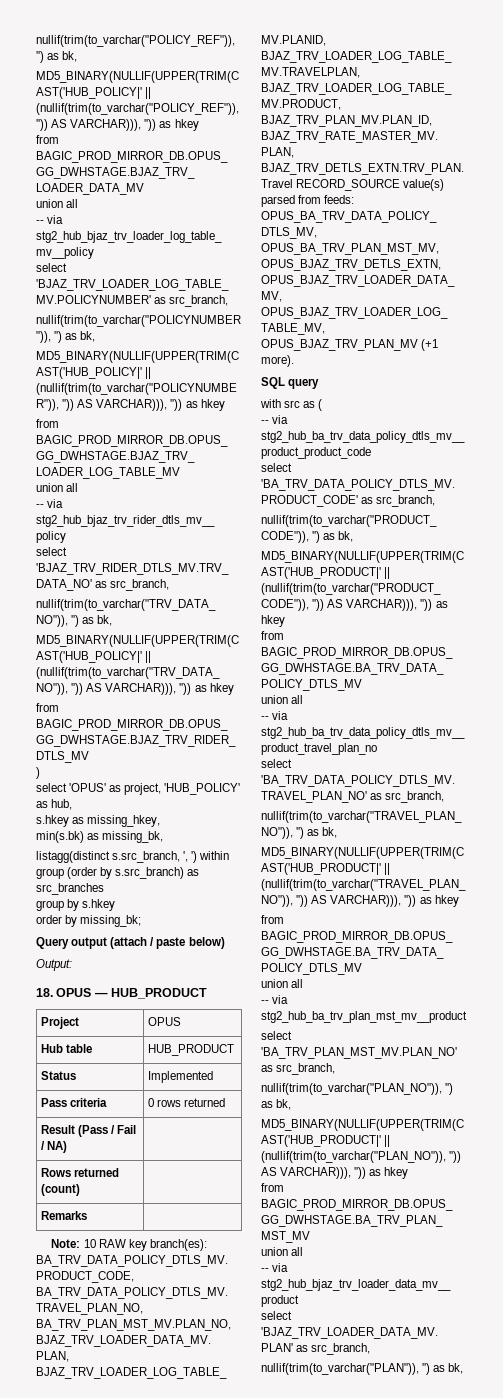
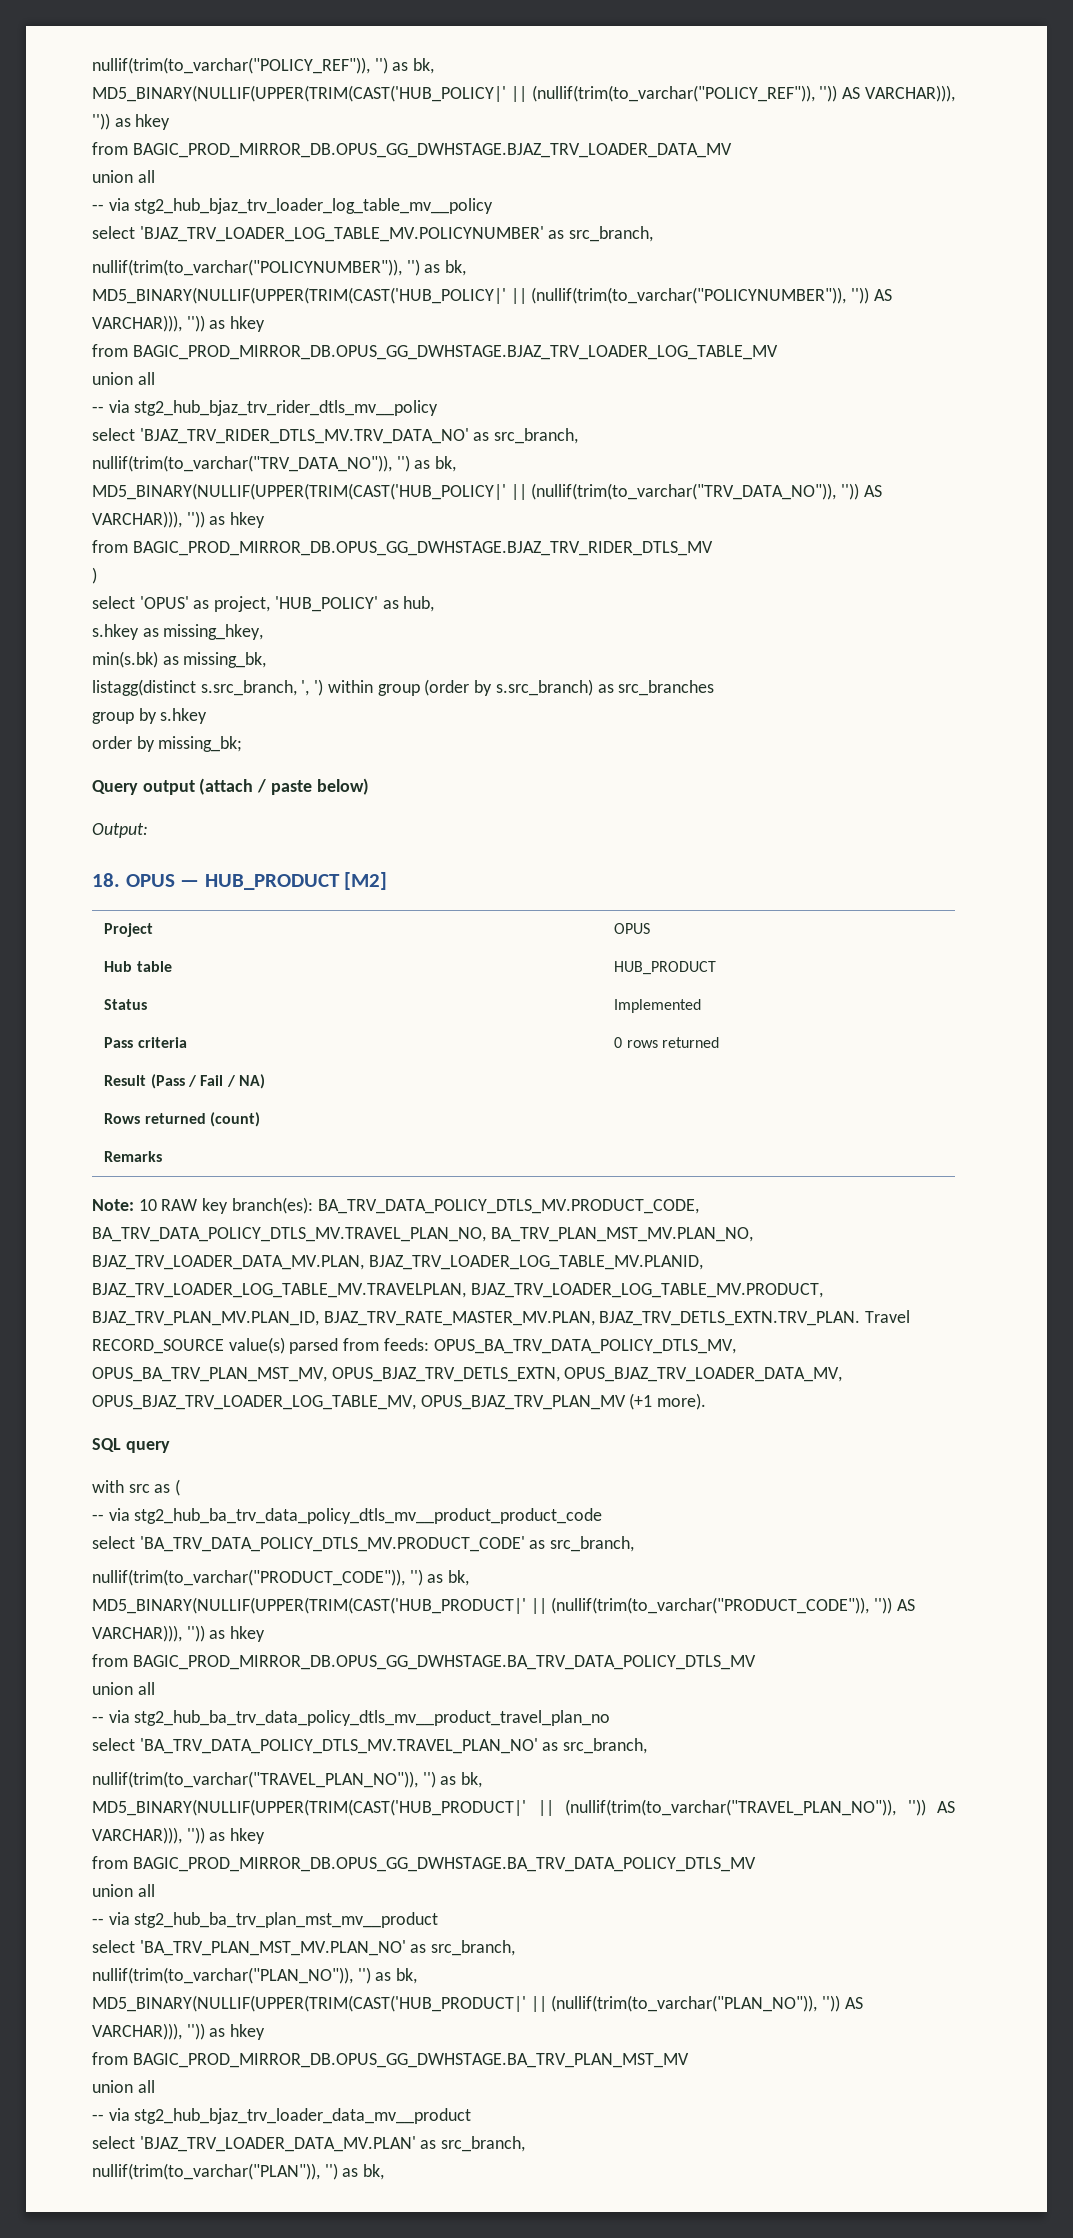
(208, 993) none -> [344,872,388,890] [M2]

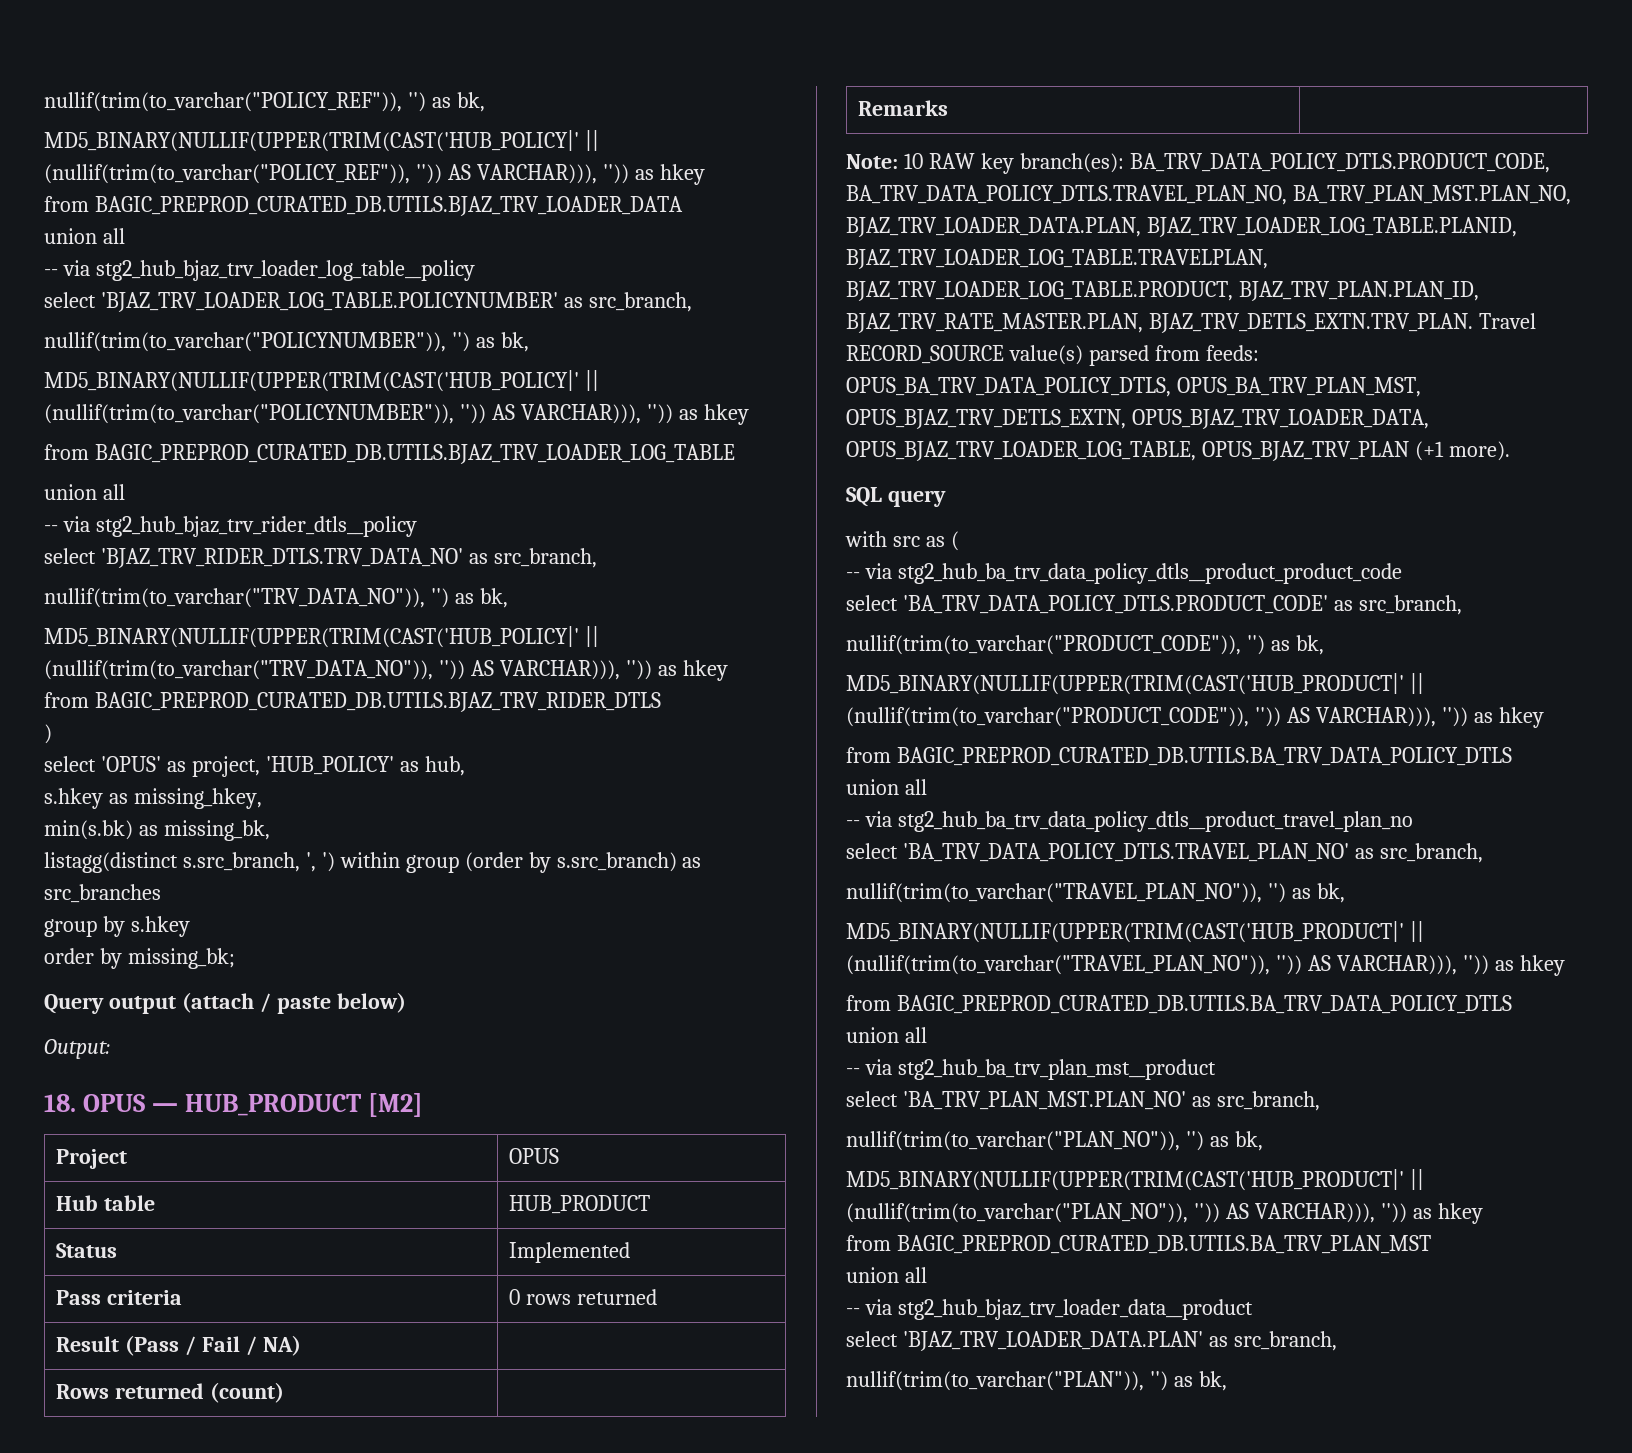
[132,143,732,158] [92,170,155,183] [92,198,494,214] [92,226,544,242] BAGIC_PROD_MIRROR_DB.OPUS_GG_DWHSTAGE.BJAZ_TRV_LOADER_DATA_MV // union all // -- via stg2_hub_bjaz_trv_loader_log_table_mv__policy // select 'BJAZ_TRV_LOADER_LOG_TABLE_MV.POLICYNUMBER' -> [94,196,683,216] [44,228,125,244] [44,260,475,281] [44,292,558,312] BAGIC_PREPROD_CURATED_DB.UTILS.BJAZ_TRV_LOADER_DATA // union all // -- via stg2_hub_bjaz_trv_loader_log_table__policy // select 'BJAZ_TRV_LOADER_LOG_TABLE.POLICYNUMBER'
[132,345,778,360] [92,372,155,385] [92,400,439,416] [92,428,469,444] BAGIC_PROD_MIRROR_DB.OPUS_GG_DWHSTAGE.BJAZ_TRV_LOADER_LOG_TABLE_MV // union all // -- via stg2_hub_bjaz_trv_rider_dtls_mv__policy // select 'BJAZ_TRV_RIDER_DTLS_MV.TRV_DATA_NO' -> [94,444,735,464] [44,484,125,500] [44,516,417,537] [44,548,463,568] BAGIC_PREPROD_CURATED_DB.UTILS.BJAZ_TRV_LOADER_LOG_TABLE // union all // -- via stg2_hub_bjaz_trv_rider_dtls__policy // select 'BJAZ_TRV_RIDER_DTLS.TRV_DATA_NO'
[132,541,713,556] BAGIC_PROD_MIRROR_DB.OPUS_GG_DWHSTAGE.BJAZ_TRV_RIDER_DTLS_MV -> [94,692,661,712] BAGIC_PREPROD_CURATED_DB.UTILS.BJAZ_TRV_RIDER_DTLS
[317,1199,699,1214] [92,1227,753,1242] [92,1255,703,1270] [92,1283,823,1298] [92,1311,595,1326] BA_TRV_DATA_POLICY_DTLS_MV.PRODUCT_CODE, BA_TRV_DATA_POLICY_DTLS_MV.TRAVEL_PLAN_NO, BA_TRV_PLAN_MST_MV.PLAN_NO, BJAZ_TRV_LOADER_DATA_MV.PLAN, BJAZ_TRV_LOADER_LOG_TABLE_MV.PLANID, BJAZ_TRV_LOADER_LOG_TABLE_MV.TRAVELPLAN, BJAZ_TRV_LOADER_LOG_TABLE_MV.PRODUCT, BJAZ_TRV_PLAN_MV.PLAN_ID, BJAZ_TRV_RATE_MASTER_MV.PLAN, -> [1129,153,1550,173] [846,185,1571,205] [846,217,1517,237] [846,249,1268,269] [846,281,1479,301] [846,313,1143,333] BA_TRV_DATA_POLICY_DTLS.PRODUCT_CODE, BA_TRV_DATA_POLICY_DTLS.TRAVEL_PLAN_NO, BA_TRV_PLAN_MST.PLAN_NO, BJAZ_TRV_LOADER_DATA.PLAN, BJAZ_TRV_LOADER_LOG_TABLE.PLANID, BJAZ_TRV_LOADER_LOG_TABLE.TRAVELPLAN, BJAZ_TRV_LOADER_LOG_TABLE.PRODUCT, BJAZ_TRV_PLAN.PLAN_ID, BJAZ_TRV_RATE_MASTER.PLAN,
[433,1339,736,1354] [92,1367,843,1382] [92,1395,626,1410] OPUS_BA_TRV_DATA_POLICY_DTLS_MV, OPUS_BA_TRV_PLAN_MST_MV, OPUS_BJAZ_TRV_DETLS_EXTN, OPUS_BJAZ_TRV_LOADER_DATA_MV, OPUS_BJAZ_TRV_LOADER_LOG_TABLE_MV, OPUS_BJAZ_TRV_PLAN_MV -> [846,377,1421,397] [846,409,1429,429] [846,441,1409,461] OPUS_BA_TRV_DATA_POLICY_DTLS, OPUS_BA_TRV_PLAN_MST, OPUS_BJAZ_TRV_DETLS_EXTN, OPUS_BJAZ_TRV_LOADER_DATA, OPUS_BJAZ_TRV_LOADER_LOG_TABLE, OPUS_BJAZ_TRV_PLAN
[134,1508,603,1524] [92,1536,525,1552] stg2_hub_ba_trv_data_policy_dtls_mv__product_product_code // select 'BA_TRV_DATA_POLICY_DTLS_MV.PRODUCT_CODE' -> [897,563,1402,584] [846,595,1328,614] stg2_hub_ba_trv_data_policy_dtls__product_product_code // select 'BA_TRV_DATA_POLICY_DTLS.PRODUCT_CODE'
[132,1655,756,1670] [92,1682,155,1695] [92,1710,611,1726] [92,1738,538,1754] BAGIC_PROD_MIRROR_DB.OPUS_GG_DWHSTAGE.BA_TRV_DATA_POLICY_DTLS_MV // union all // -- via stg2_hub_ba_trv_data_policy_dtls_mv__product_travel_plan_no // select 'BA_TRV_DATA_POLICY_DTLS_MV.TRAVEL_PLAN_NO' -> [896,747,1512,766] [846,779,927,795] [846,811,1413,832] [846,843,1349,862] BAGIC_PREPROD_CURATED_DB.UTILS.BA_TRV_DATA_POLICY_DTLS // union all // -- via stg2_hub_ba_trv_data_policy_dtls__product_travel_plan_no // select 'BA_TRV_DATA_POLICY_DTLS.TRAVEL_PLAN_NO'
[132,1857,756,1872] [92,1884,155,1897] [92,1912,439,1928] [92,1940,406,1956] BAGIC_PROD_MIRROR_DB.OPUS_GG_DWHSTAGE.BA_TRV_DATA_POLICY_DTLS_MV // union all // -- via stg2_hub_ba_trv_plan_mst_mv__product // select 'BA_TRV_PLAN_MST_MV.PLAN_NO' -> [896,995,1512,1014] [846,1027,927,1043] [846,1059,1216,1080] [846,1091,1186,1110] BAGIC_PREPROD_CURATED_DB.UTILS.BA_TRV_DATA_POLICY_DTLS // union all // -- via stg2_hub_ba_trv_plan_mst__product // select 'BA_TRV_PLAN_MST.PLAN_NO'
[132,2053,689,2068] [92,2080,155,2093] [92,2108,472,2124] [92,2136,416,2152] BAGIC_PROD_MIRROR_DB.OPUS_GG_DWHSTAGE.BA_TRV_PLAN_MST_MV // union all // -- via stg2_hub_bjaz_trv_loader_data_mv__product // select 'BJAZ_TRV_LOADER_DATA_MV.PLAN' -> [896,1235,1431,1254] [846,1267,927,1283] [846,1299,1253,1320] [846,1331,1203,1351] BAGIC_PREPROD_CURATED_DB.UTILS.BA_TRV_PLAN_MST // union all // -- via stg2_hub_bjaz_trv_loader_data__product // select 'BJAZ_TRV_LOADER_DATA.PLAN'

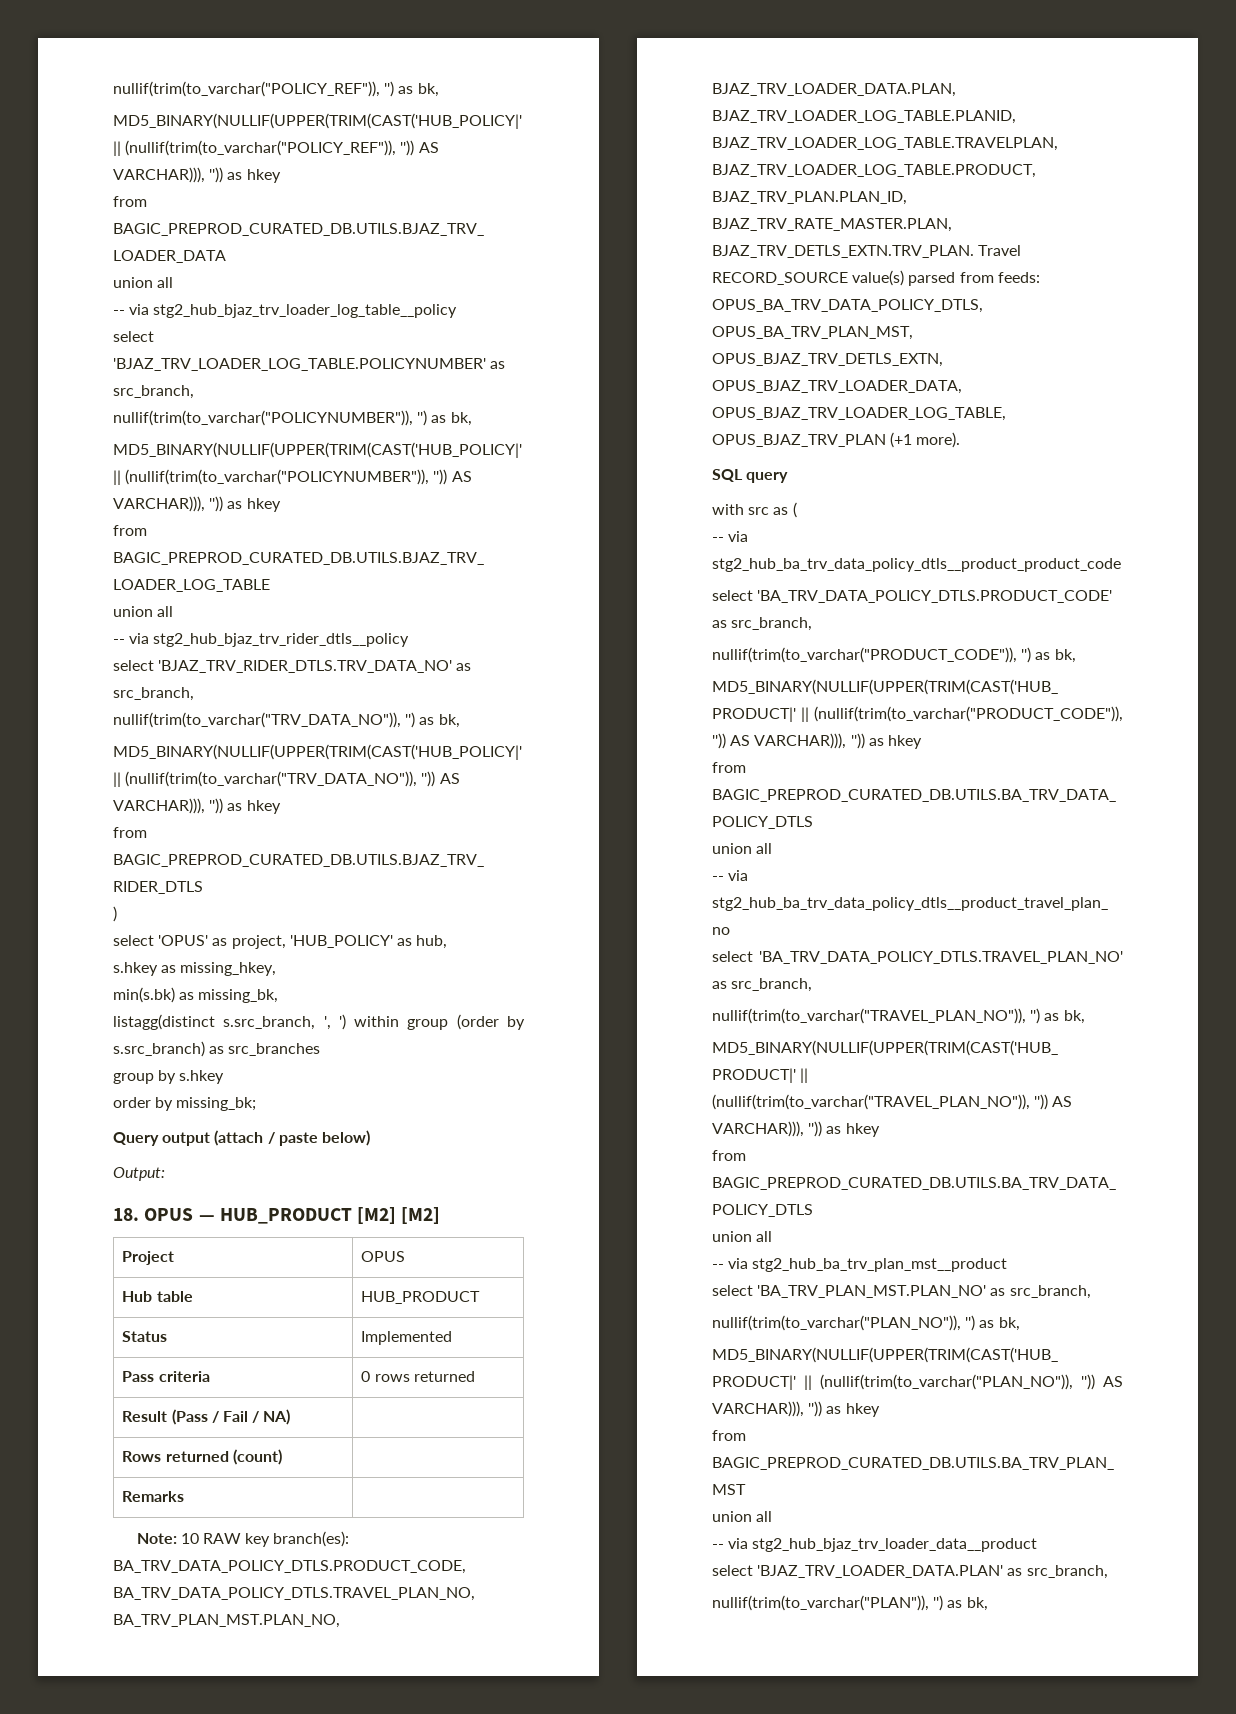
(423, 1105) none -> [401,1207,441,1224] [M2]

